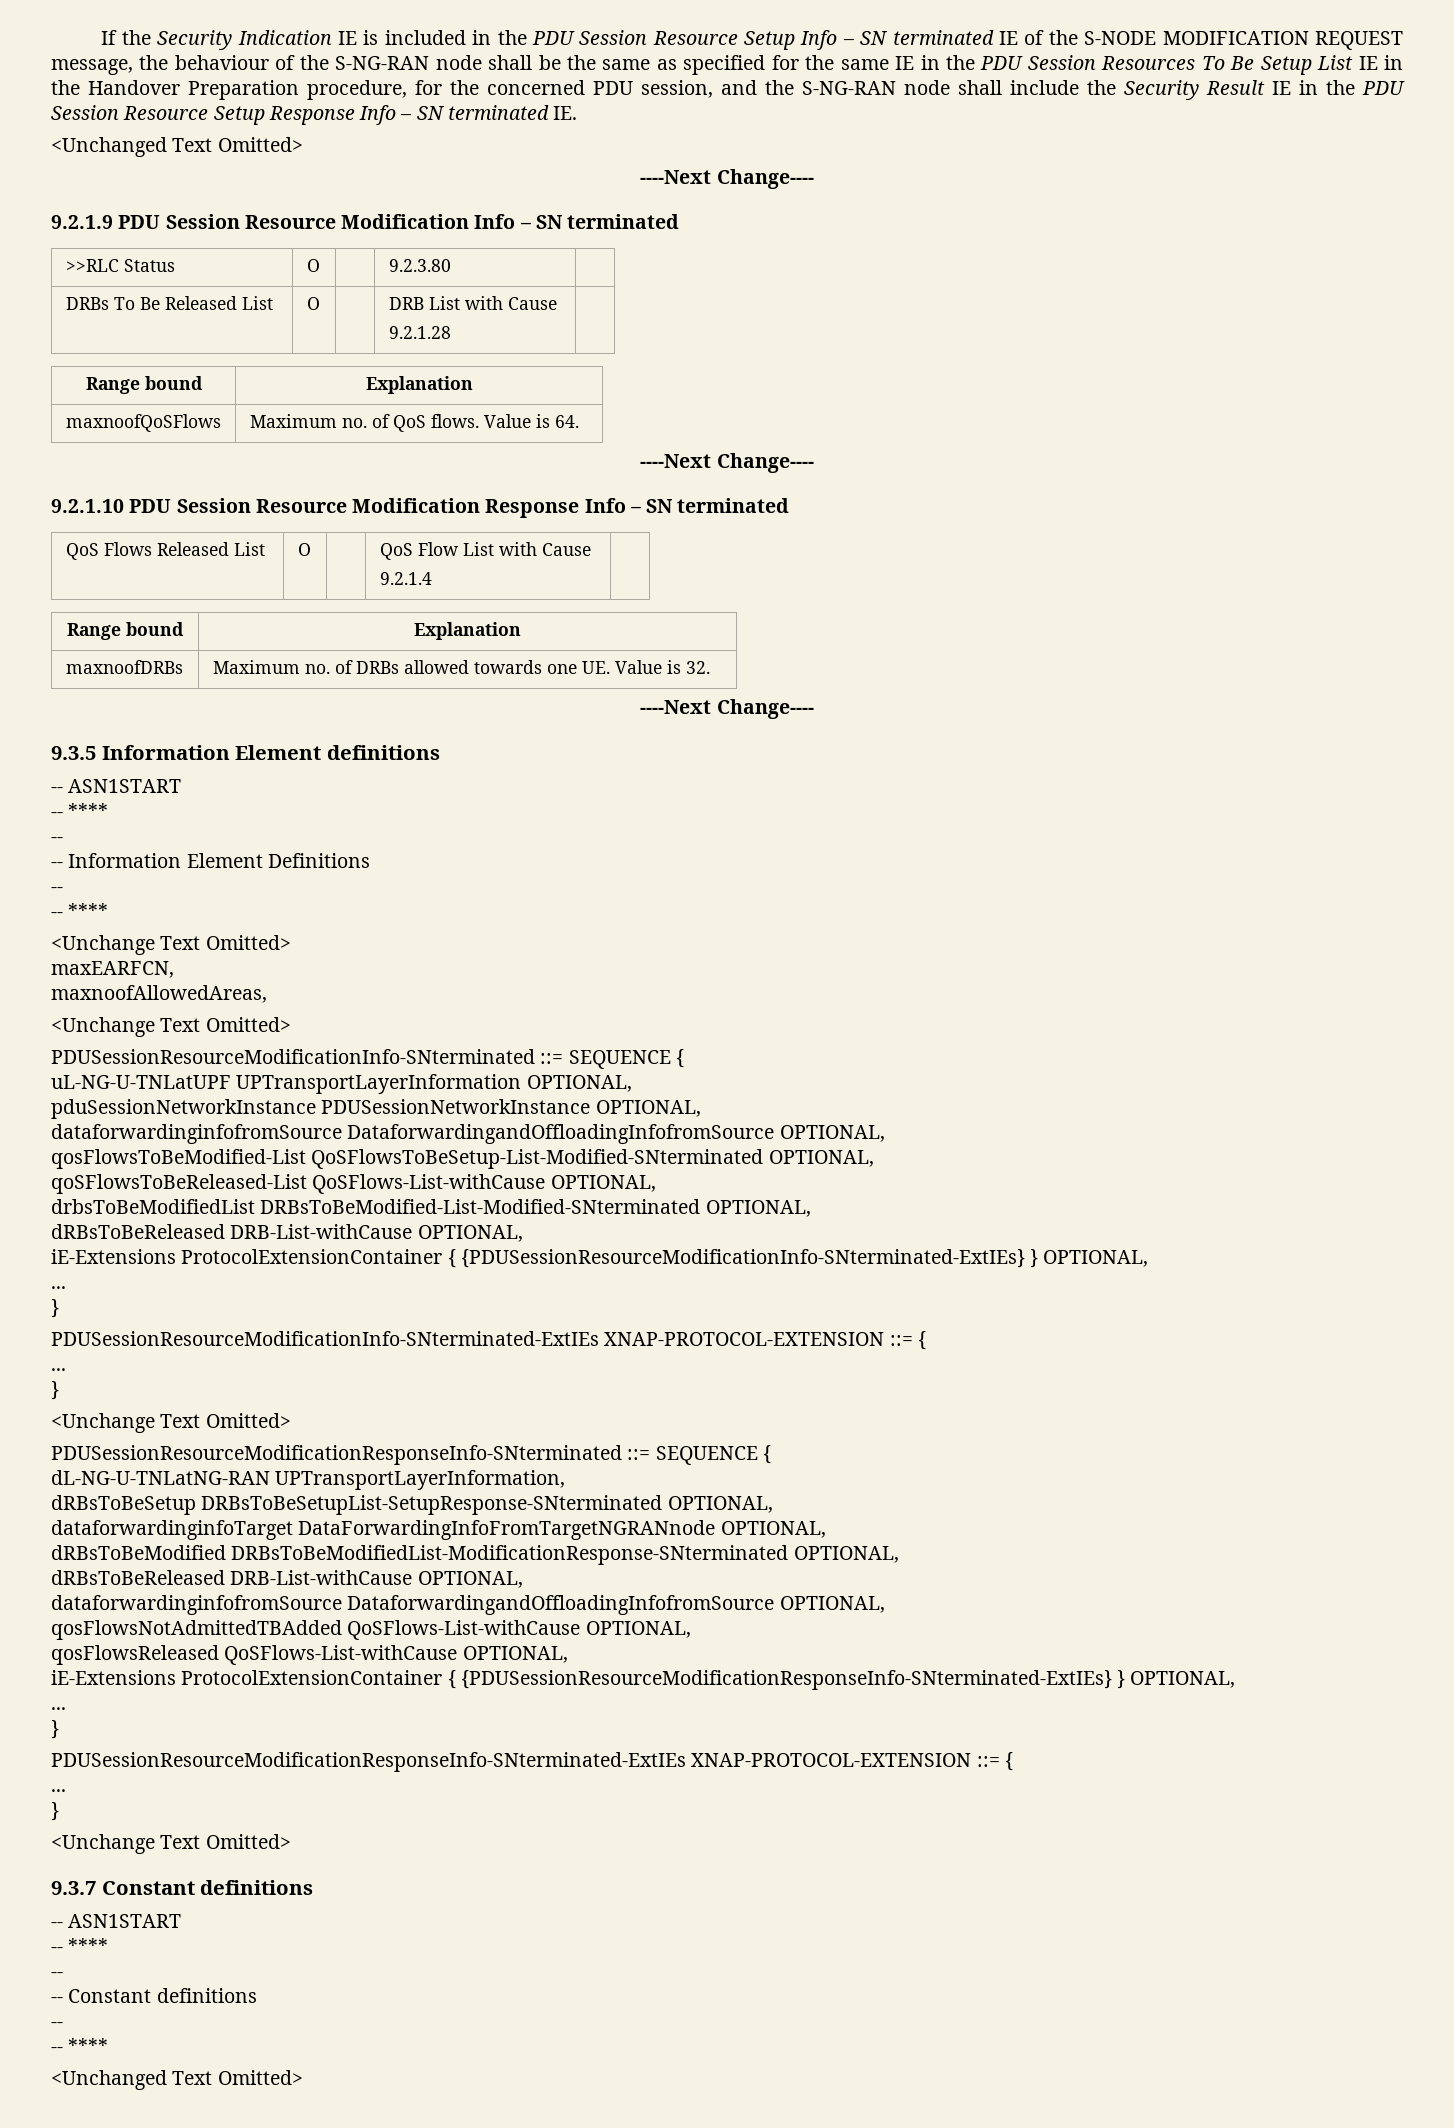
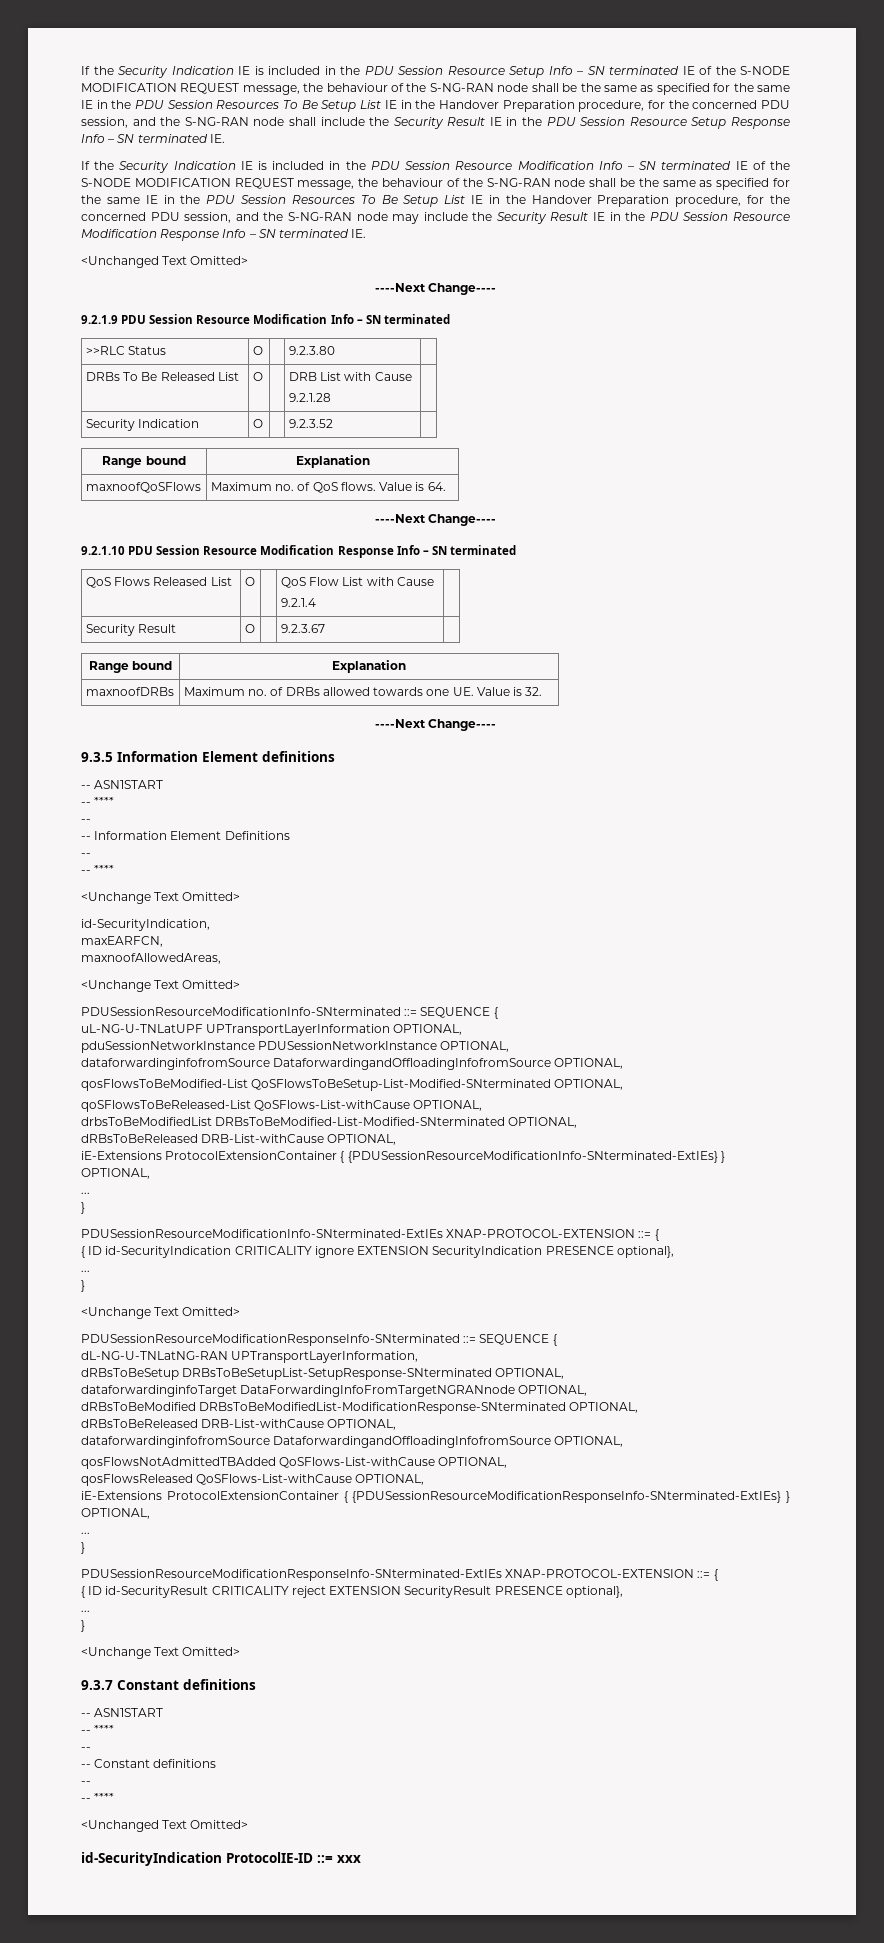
(578, 113) none -> [81,161,791,173] [81,178,790,190] [81,195,791,207] [81,212,791,224] [81,229,367,241] // If the Security Indication IE is included in the PDU Session Resource Modification Info – SN terminated IE of the S-NODE MODIFICATION REQUEST message, the behaviour of the S-NG-RAN node shall be the same as specified for the same IE in the PDU Session Resources To Be Setup List IE in the Handover Preparation procedure, for the concerned PDU session, and the S-NG-RAN node may include the Security Result IE in the PDU Session Resource Modification Response Info – SN terminated IE.
(451, 332) none -> [85,419,200,431] [252,419,263,428] [288,419,333,428] // Security Indication | O | | 9.2.3.52 |
(432, 578) none -> [85,624,177,636] [244,624,255,633] [280,624,325,633] // Security Result | O | | 9.2.3.67 |
(291, 942) none -> [81,919,210,931] // id-SecurityIndication,
(926, 1340) none -> [81,1246,674,1258] // { ID id-SecurityIndication CRITICALITY ignore EXTENSION SecurityIndication PRESENCE optional},
(1013, 1761) none -> [81,1586,623,1598] // { ID id-SecurityResult CRITICALITY reject EXTENSION SecurityResult PRESENCE optional},
(303, 2077) none -> [81,1852,361,1866] // id-SecurityIndication ProtocolIE-ID ::= xxx

